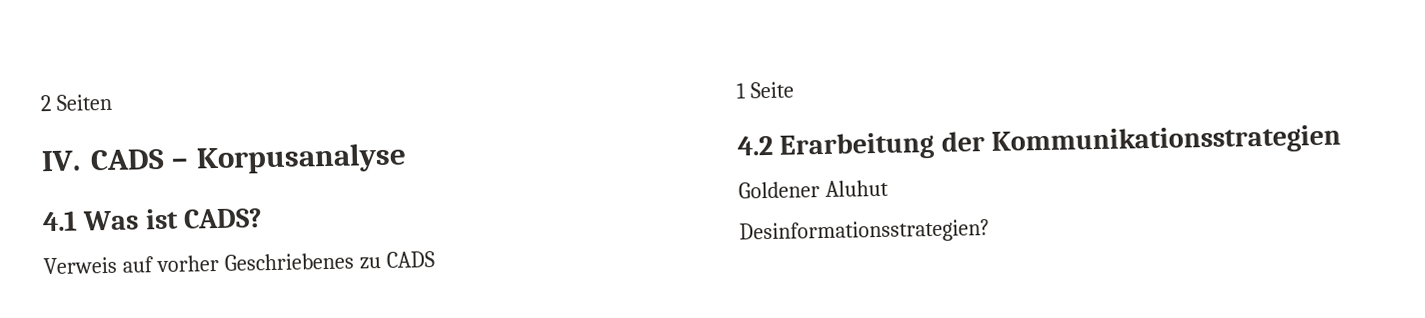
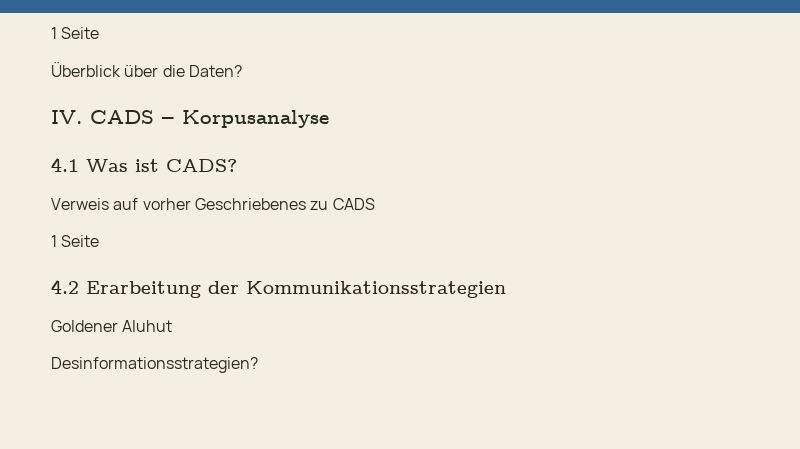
[40,93,113,112] 2 Seiten -> [51,27,100,39] [51,62,242,77] 1 Seite // Überblick über die Daten?

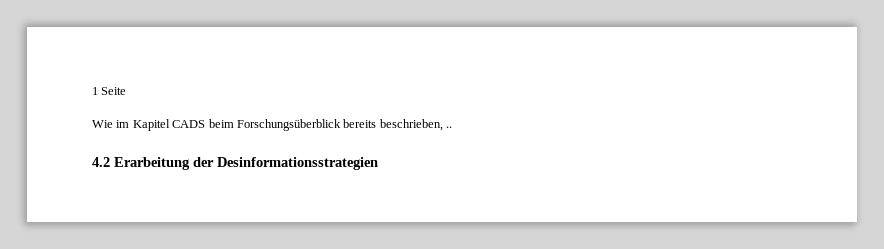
[51,27,100,39] [51,62,242,77] [51,110,329,128] [51,157,237,172] [51,198,375,210] [51,235,100,247] 1 Seite // Überblick über die Daten? // IV. CADS – Korpusanalyse // 4.1 Was ist CADS? // Verweis auf vorher Geschriebenes zu CADS // 1 Seite -> [92,87,127,95] [92,119,452,131] 1 Seite // Wie im Kapitel CADS beim Forschungsüberblick bereits beschrieben, ..
[246,281,506,298] [51,320,173,332] [51,357,258,373] Kommunikationsstrategien // Goldener Aluhut // Desinformationsstrategien? -> [217,157,378,170] Desinformationsstrategien

